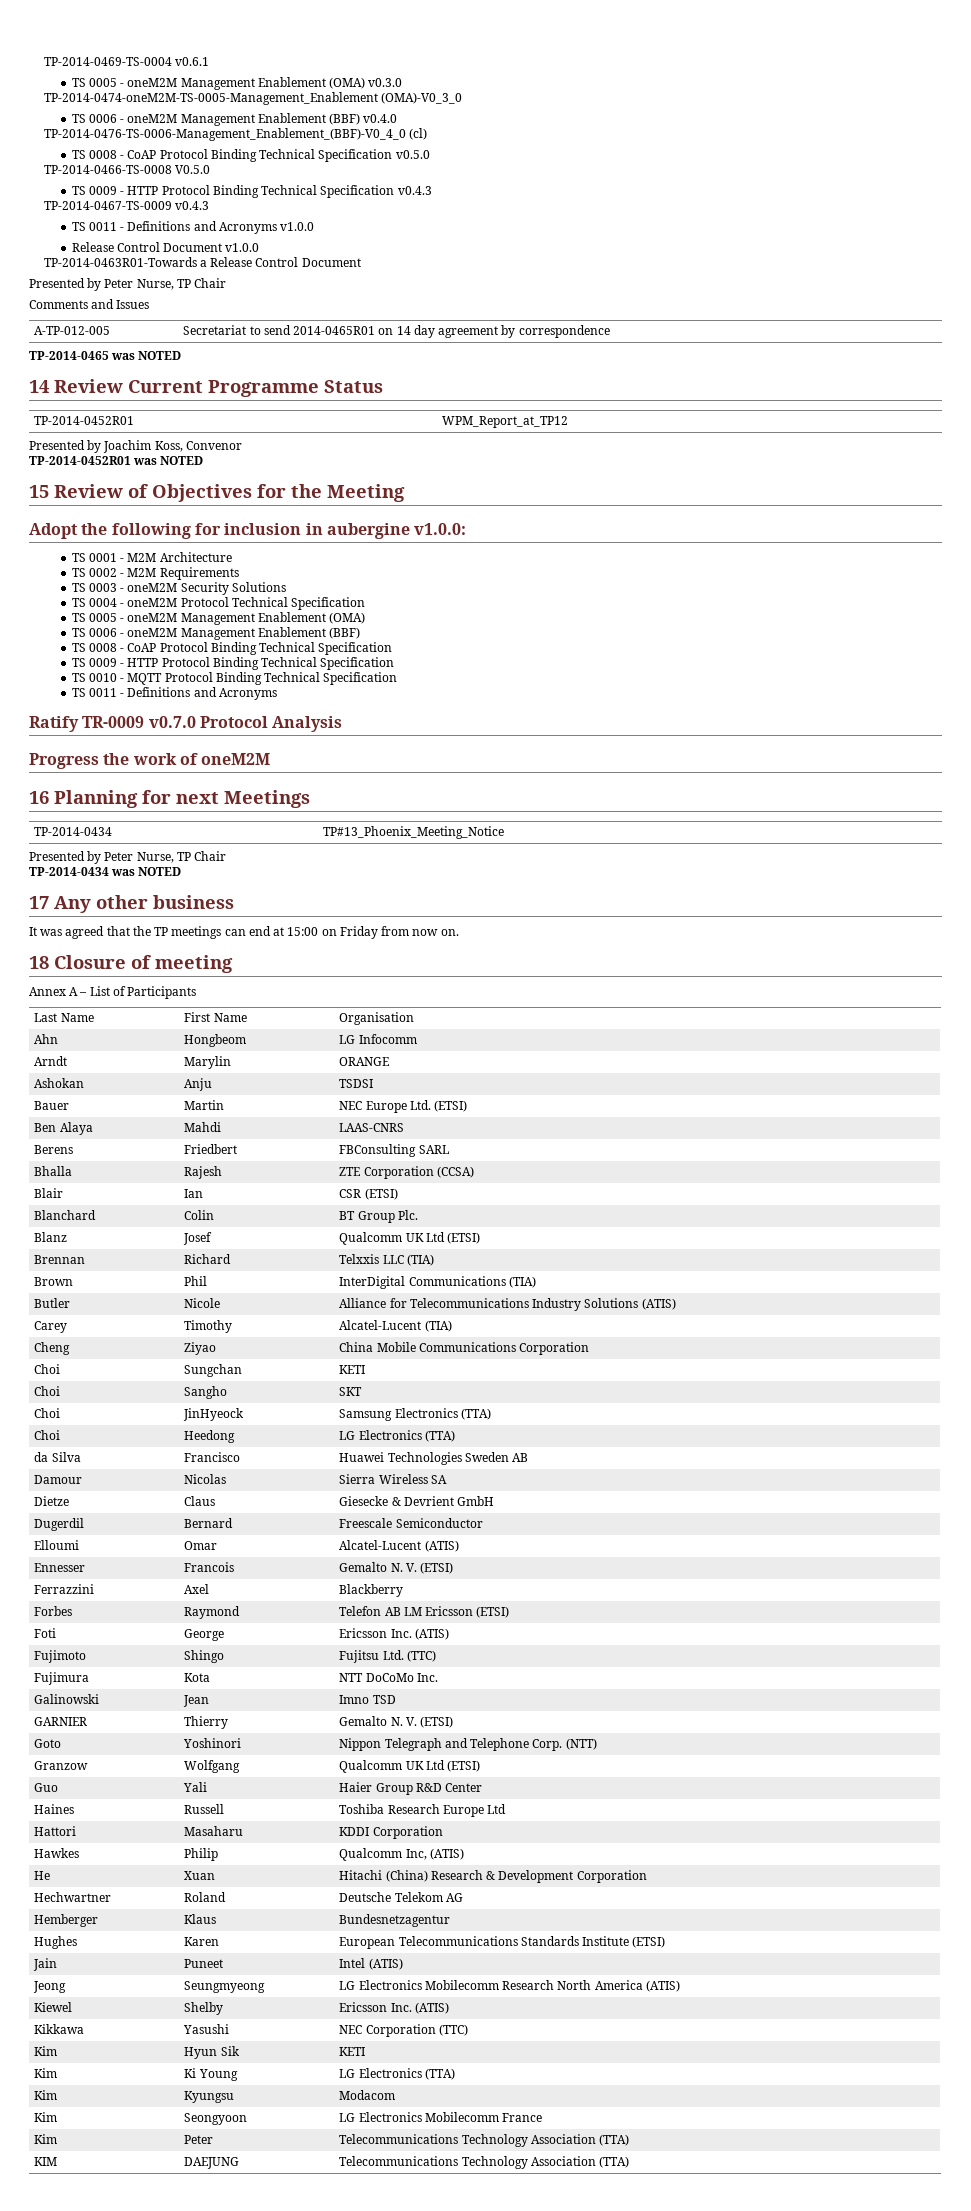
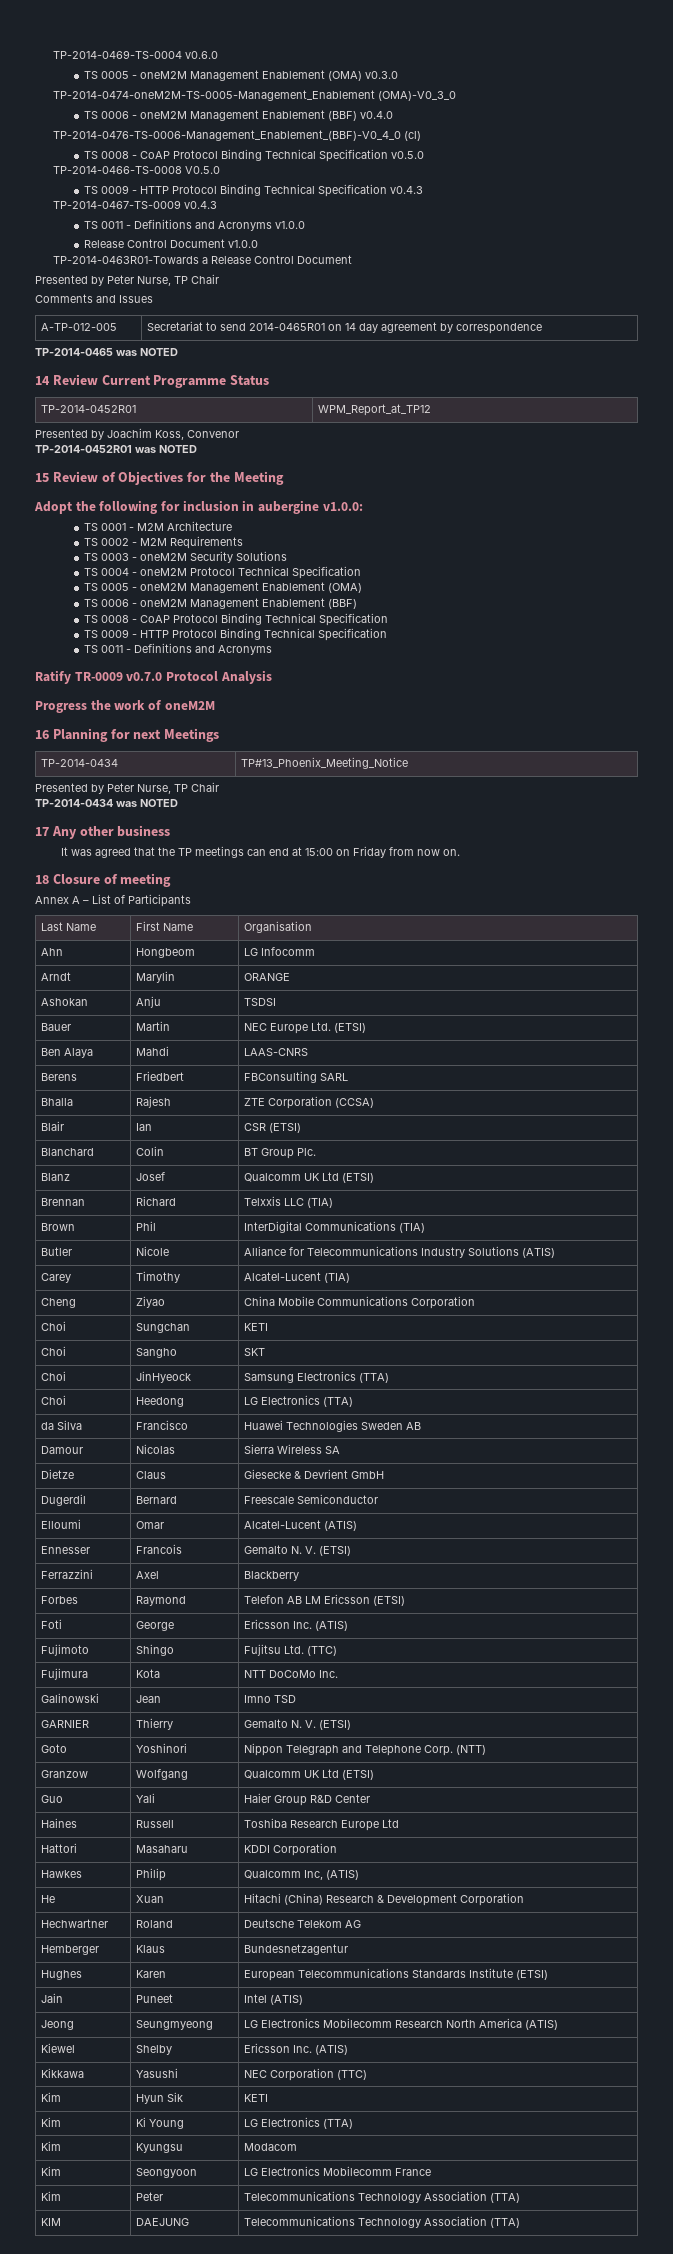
[174,57,209,66] v0.6.1 -> [185,51,219,59] v0.6.0
[71,672,398,685] // TS 0010 - MQTT Protocol Binding Technical Specification -> (387, 634) none

